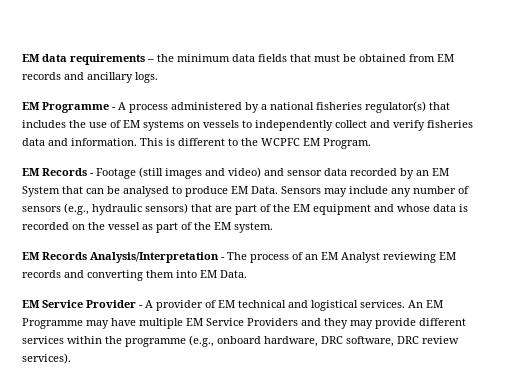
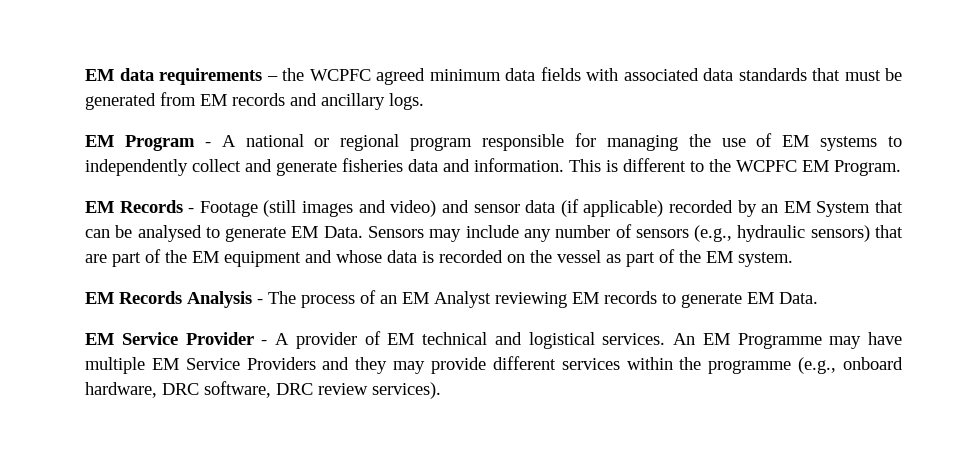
(174, 58) none -> [309,68,425,85] WCPFC agreed
(287, 58) none -> [586,68,807,81] with associated data standards
[359,54,406,62] obtained -> [85,93,156,110] generated
[42,101,450,113] [22,120,66,128] Programme - A process administered by a national fisheries regulator(s) that includes -> [124,133,678,151] Program - A national or regional program responsible for managing
[187,120,239,128] on vessels -> (878, 143) none
[393,120,425,131] verify -> [276,161,337,176] generate
(347, 172) none -> [560,199,664,217] (if applicable)
[185,186,228,197] produce -> [225,227,287,242] generate
[90,252,219,263] Analysis/Interpretation -> [187,291,252,308] Analysis
[64,270,197,281] and converting them into -> [662,293,742,308] to generate

